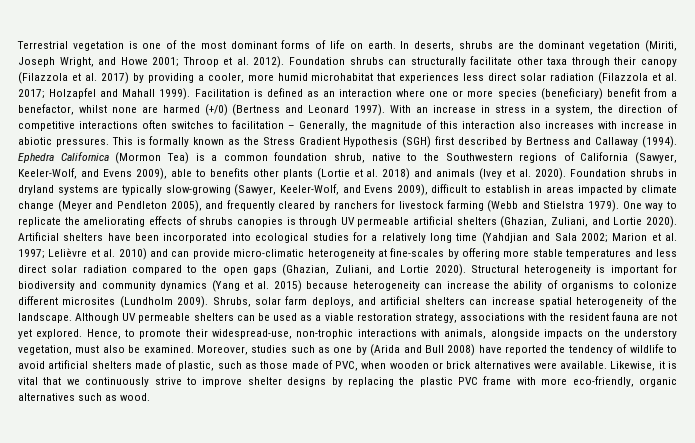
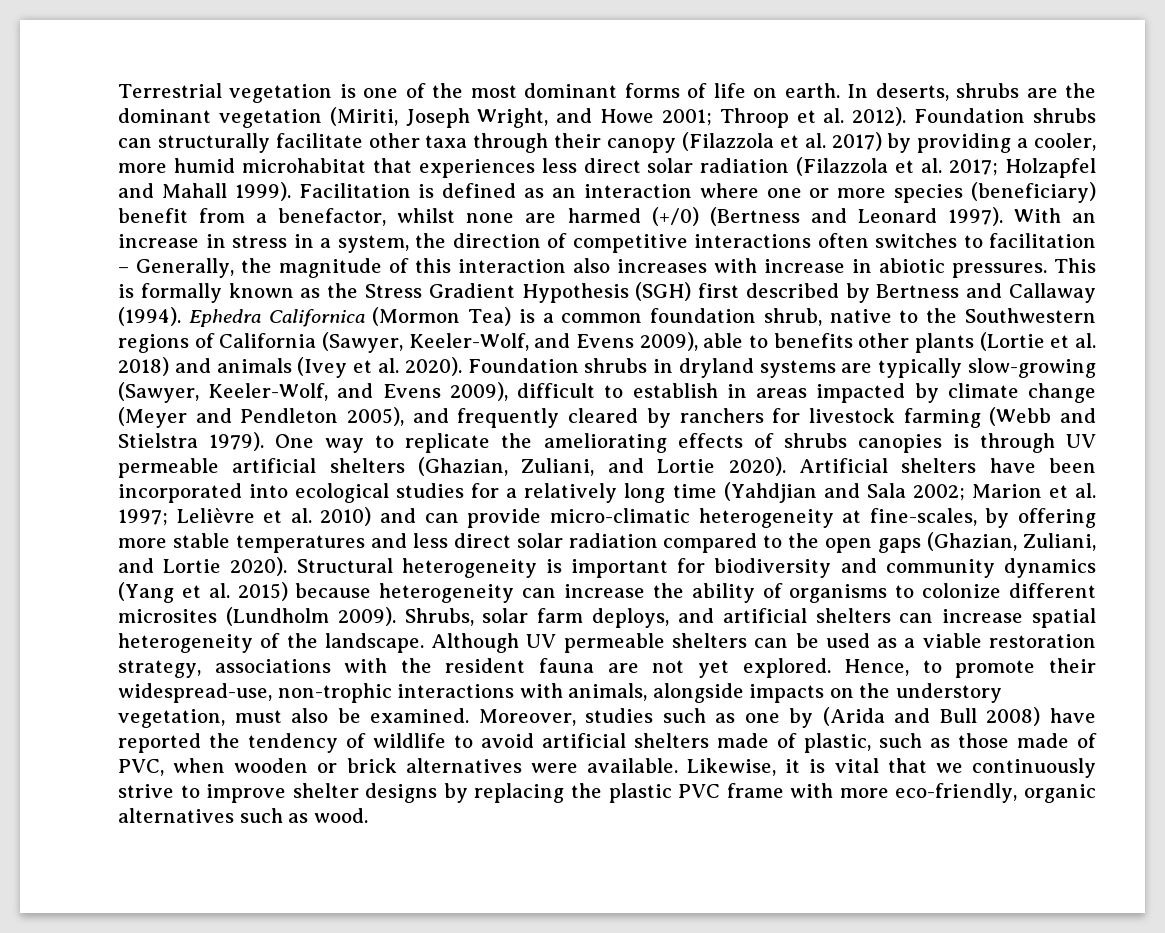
[390,248,445,257] fine-scales -> [869,508,977,526] fine-scales,

